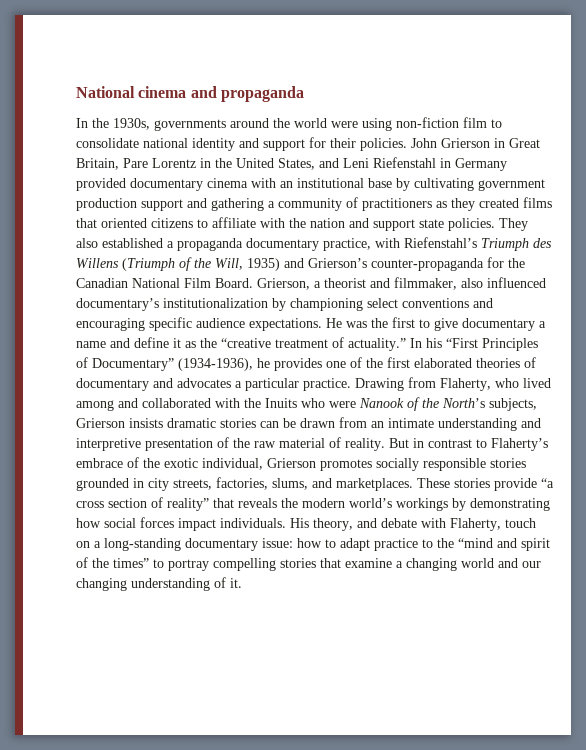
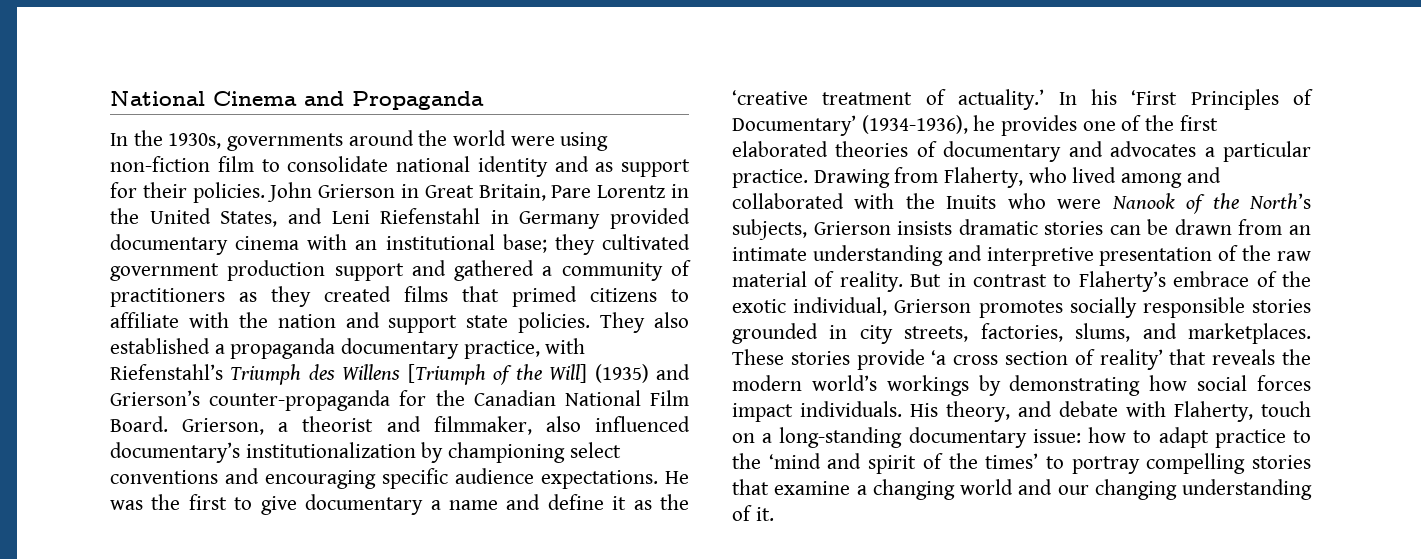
[76,86,304,102] National cinema and propaganda -> [110,91,484,110] National Cinema and Propaganda
(259, 143) none -> [595,162,614,172] as
[368,178,474,191] base by cultivating -> [502,234,690,255] base; they cultivated
[211,198,264,211] gathering -> [454,260,535,281] gathered
[101,218,147,228] oriented -> [512,286,577,307] primed
[122,257,280,271] (Triumph of the Will, 1935) -> [407,364,649,385] [Triumph of the Will] (1935)
[221,338,271,348] “creative -> [732,90,808,105] ‘creative
[348,338,406,351] actuality.” -> [958,89,1045,110] actuality.’
[446,338,478,348] “First -> [1131,90,1178,105] ‘First
[92,358,174,371] Documentary” -> [732,115,856,136] Documentary’
[541,478,554,488] “a -> [931,350,947,365] ‘a
[167,498,209,511] reality” -> [1099,349,1163,370] reality’
[458,538,493,548] “mind -> [768,453,821,469] ‘mind
[113,558,149,568] times” -> [985,453,1039,469] times’

